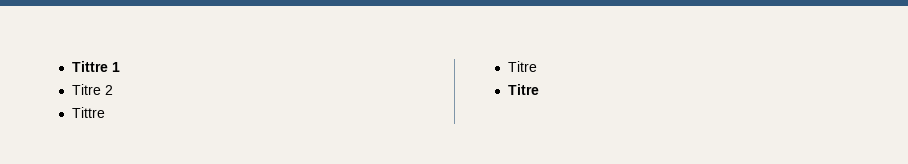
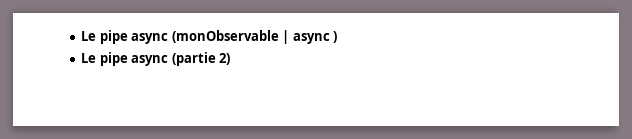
[71,61,120,72] [71,84,113,95] [71,107,105,118] [507,61,537,72] [507,84,539,95] Tittre 1 // Titre 2 // Tittre // Titre // Titre -> [81,30,338,44] [81,52,231,66] Le pipe async (monObservable | async ) // Le pipe async (partie 2)

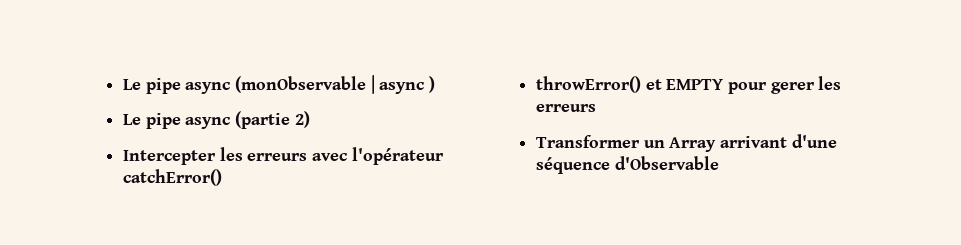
(231, 59) none -> [122,147,444,165] [122,169,222,186] [535,76,842,94] [535,104,596,112] [535,134,837,152] [535,156,719,174] // Intercepter les erreurs avec l'opérateur catchError() // throwError() et EMPTY pour gerer les erreurs // Transformer un Array arrivant d'une séquence d'Observable

